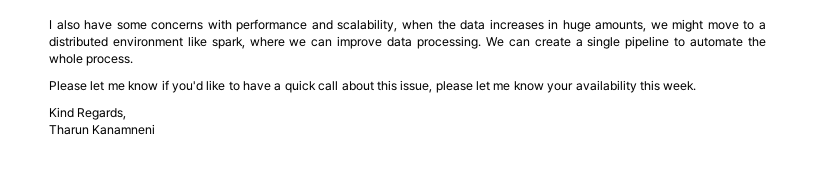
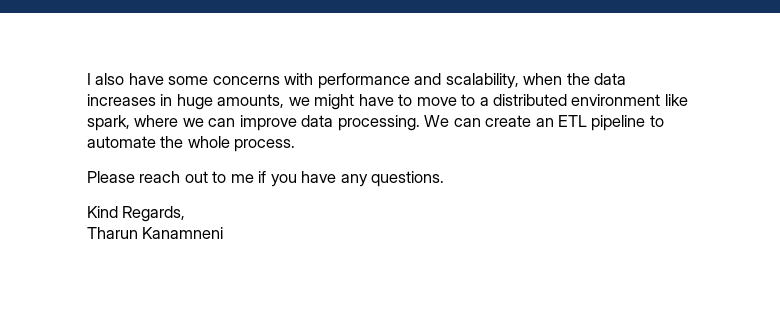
(704, 25) none -> [358,94,413,106] have to
[575,36,621,49] a single -> [535,115,588,127] an ETL
[90,80,697,93] let me know if you'd like to have a quick call about this issue, please let me know your availability this week. -> [139,171,445,187] reach out to me if you have any questions.

